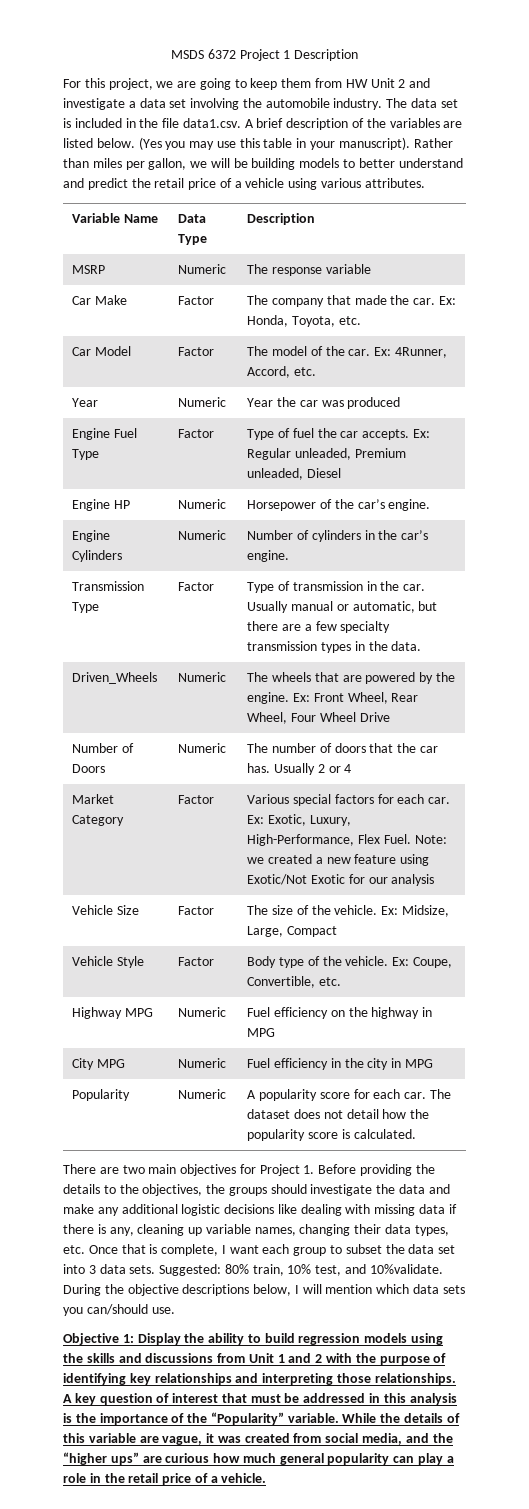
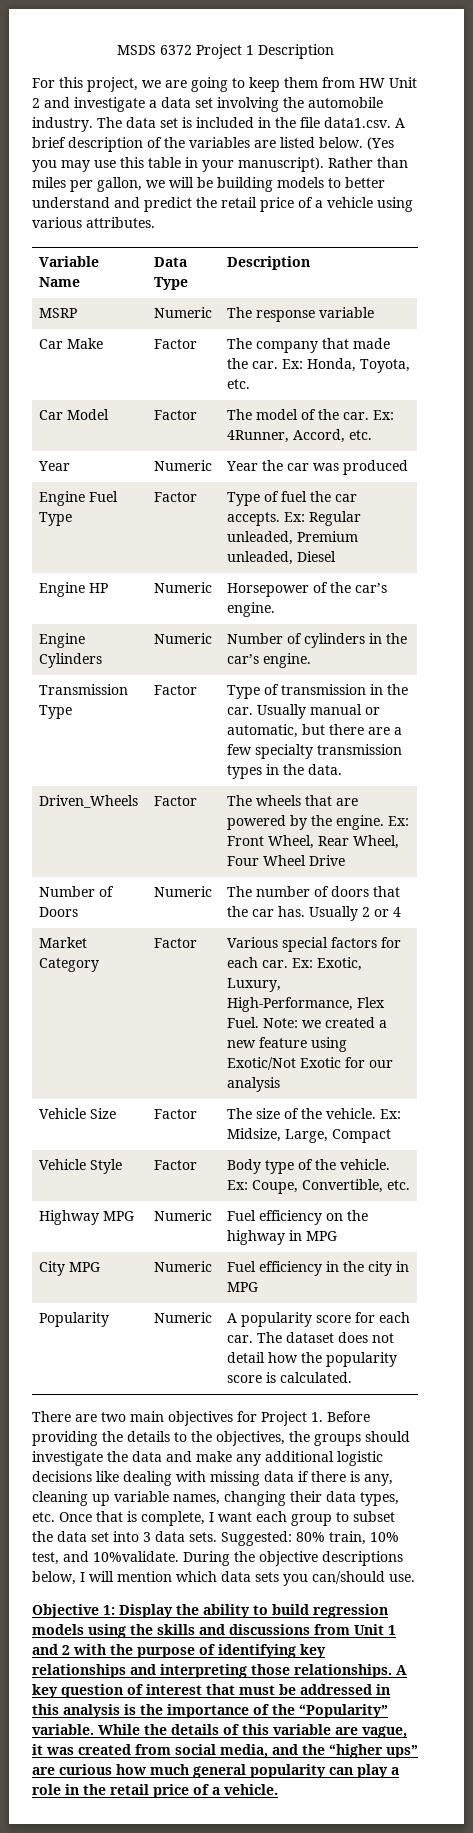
[178,672,227,682] Numeric -> [154,796,198,806] Factor

